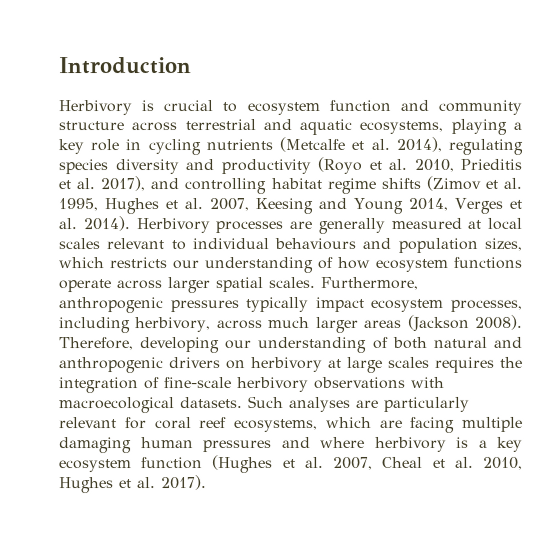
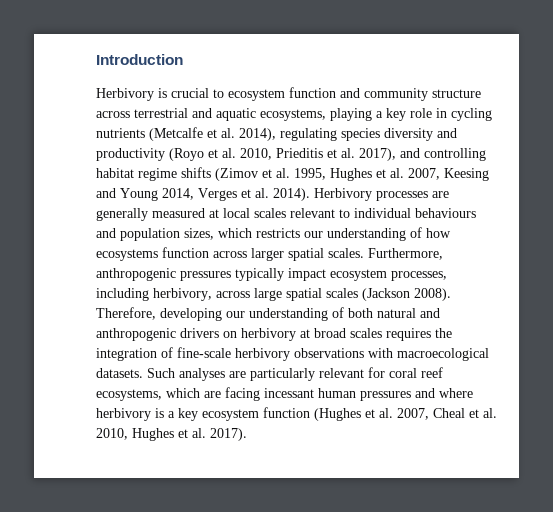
[375,256,522,272] [59,279,112,293] ecosystem functions operate -> [96,247,209,261] ecosystems function
[268,316,403,333] much larger areas -> [254,288,358,301] large spatial scales
[347,356,383,373] large -> [314,328,346,338] broad
[462,416,523,432] [59,437,132,454] multiple damaging -> [264,388,314,398] incessant

